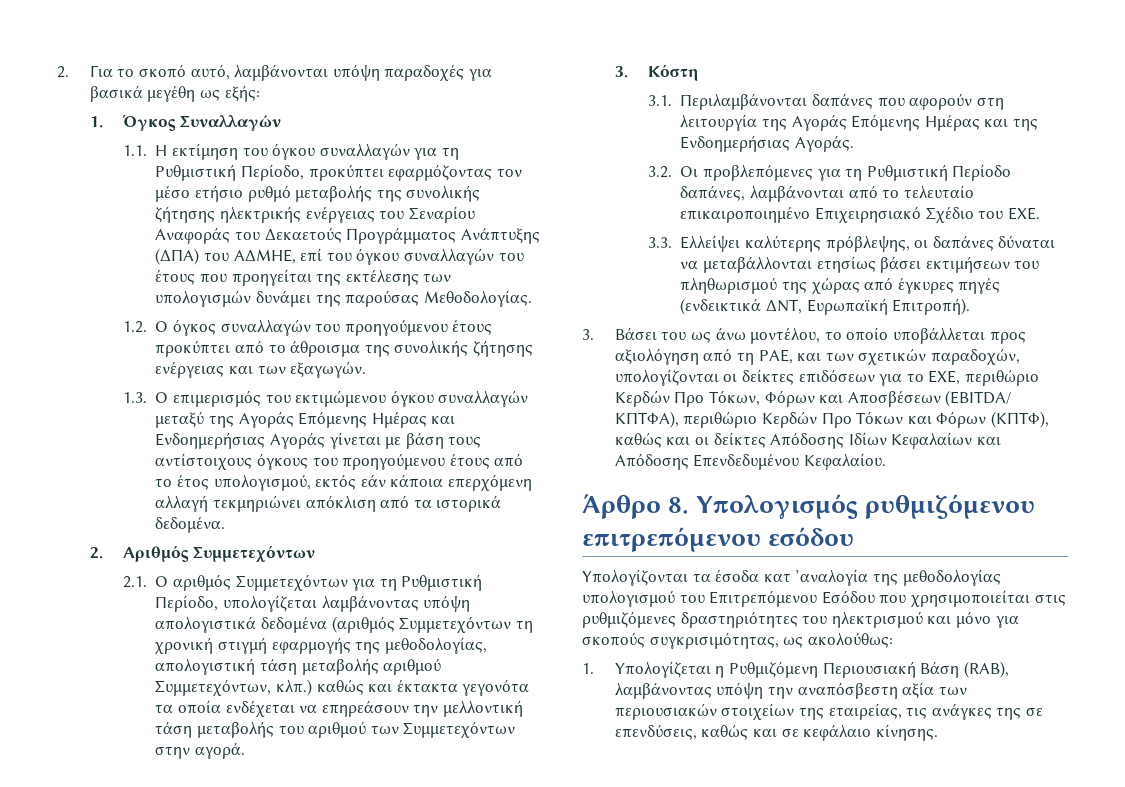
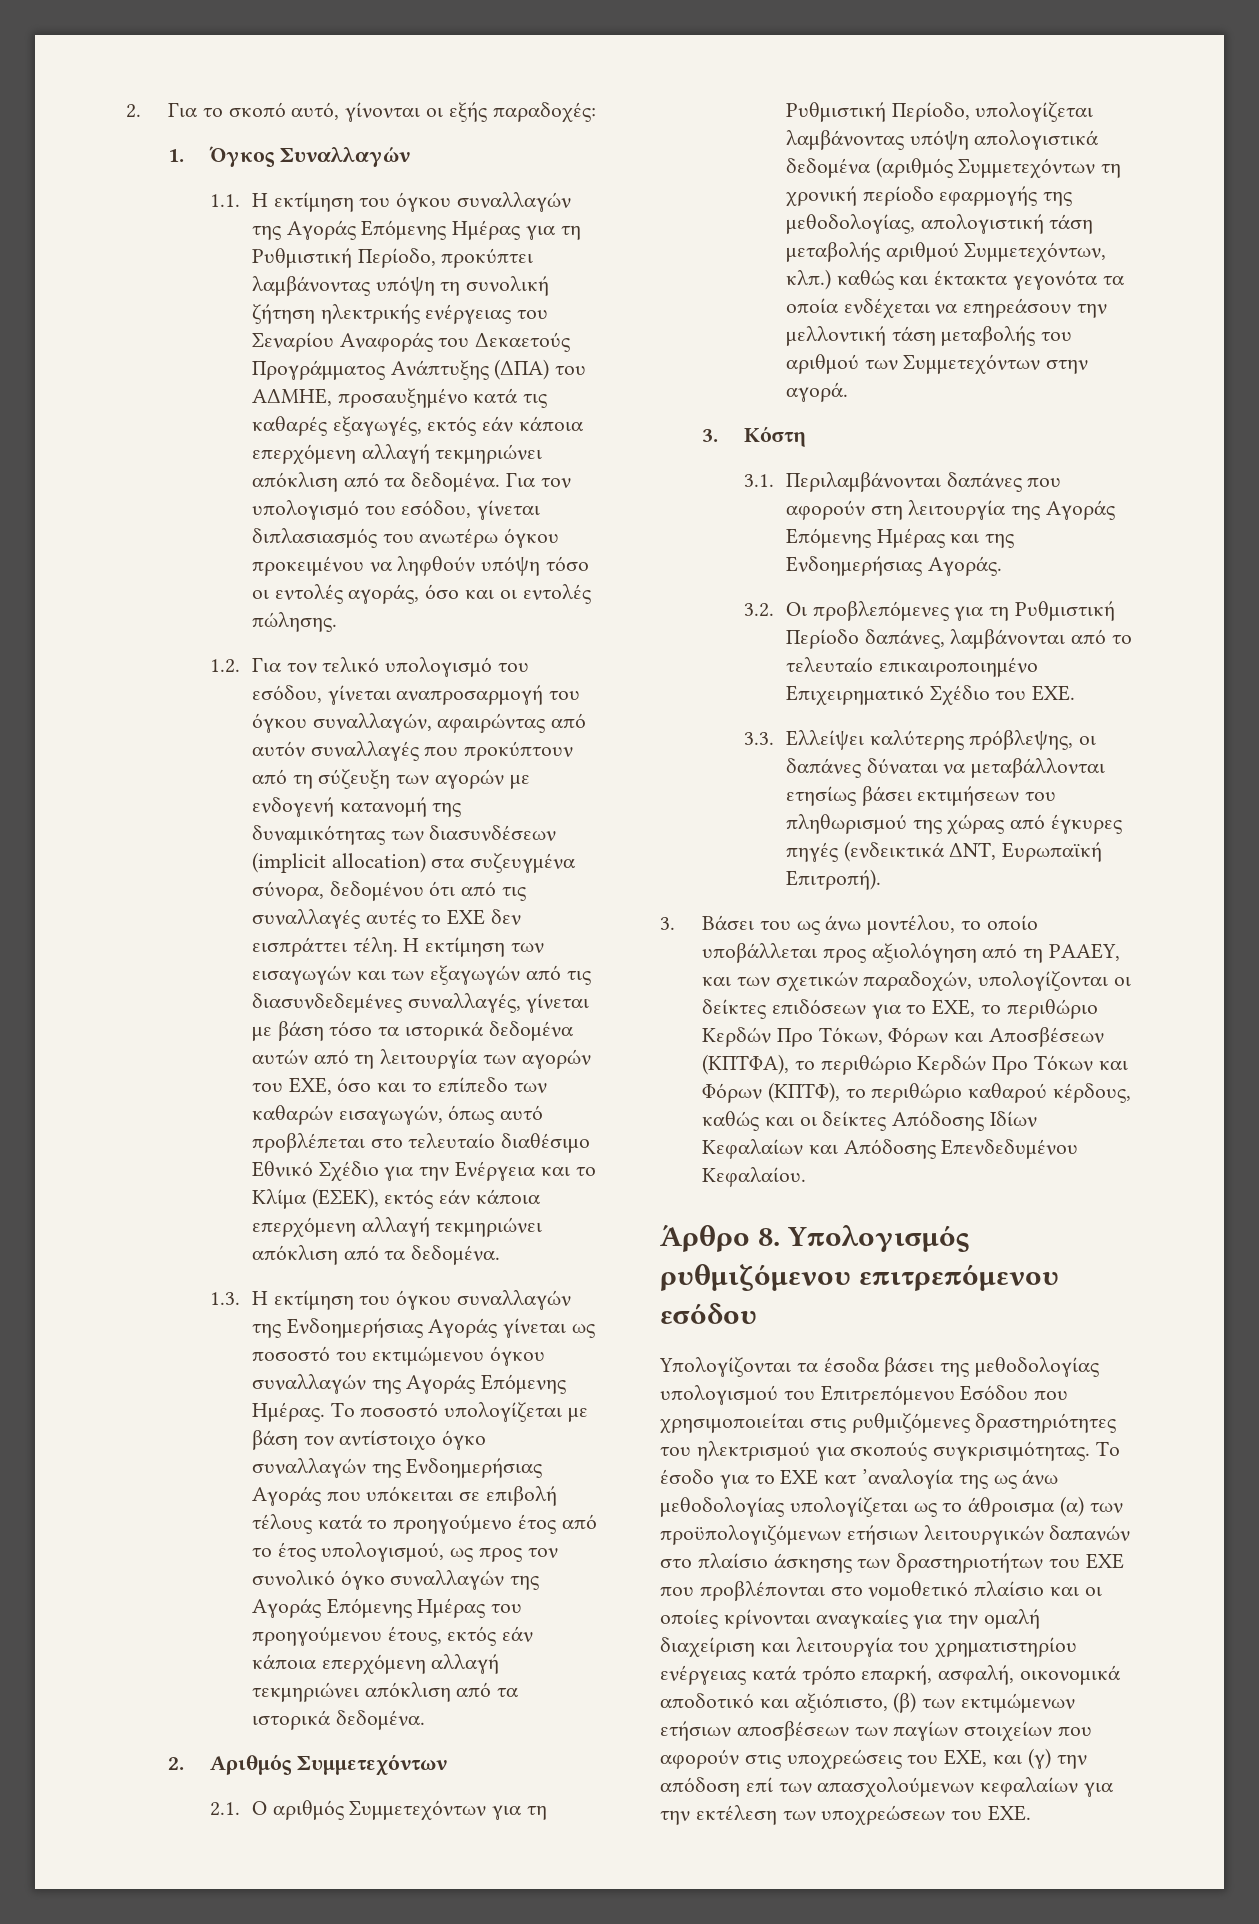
[234,64,492,81] [89,85,260,102] λαμβάνονται υπόψη παραδοχές για βασικά μεγέθη ως εξής: -> [345,102,596,123] γίνονται οι εξής παραδοχές:
(410, 151) none -> [251,220,521,240] της Αγοράς Επόμενης Ημέρας
[388,164,522,181] [155,185,481,202] [155,206,216,223] εφαρμόζοντας τον μέσο ετήσιο ρυθμό μεταβολής της συνολικής ζήτησης -> [251,276,550,296] [251,304,315,324] λαμβάνοντας υπόψη τη συνολική ζήτηση
[300,248,524,265] [155,269,452,286] [155,290,532,307] [122,319,493,336] [155,340,533,357] [155,361,367,378] [122,390,529,407] [155,411,456,428] [155,432,482,449] [155,453,524,470] [155,474,311,491] επί του όγκου συναλλαγών του έτους που προηγείται της εκτέλεσης των υπολογισμών δυνάμει της παρούσας Μεθοδολογίας. // 1.2. Ο όγκος συναλλαγών του προηγούμενου έτους προκύπτει από το άθροισμα της συνολικής ζήτησης ενέργειας και των εξαγωγών. // 1.3. Ο επιμερισμός του εκτιμώμενου όγκου συναλλαγών μεταξύ της Αγοράς Επόμενης Ημέρας και Ενδοημερήσιας Αγοράς γίνεται με βάση τους αντίστοιχους όγκους του προηγούμενου έτους από το έτος υπολογισμού, -> [337,388,548,408] [251,416,584,436] [251,444,543,465] [251,472,571,492] [251,500,541,520] [251,528,560,548] [251,556,589,576] [251,584,591,604] [251,612,337,632] [209,657,529,677] [251,685,581,705] [251,713,587,733] [251,741,574,761] [251,769,530,789] [251,797,462,817] [251,825,557,845] [251,852,577,873] [251,881,526,901] [251,909,521,929] [251,937,544,957] [251,965,591,985] [251,993,590,1013] [251,1021,574,1041] [251,1049,591,1069] [251,1077,547,1095] [251,1105,544,1125] [251,1133,591,1153] [251,1161,596,1182] [251,1188,541,1209] [251,1217,543,1238] [251,1245,501,1265] [209,1290,571,1310] [251,1318,595,1338] [251,1346,546,1366] [251,1374,567,1394] [251,1402,588,1422] [251,1430,487,1451] [251,1458,543,1478] [251,1486,557,1506] [251,1514,597,1534] [251,1542,558,1562] [251,1570,540,1590] [251,1598,523,1618] [251,1626,442,1646] προσαυξημένο κατά τις καθαρές εξαγωγές, εκτός εάν κάποια επερχόμενη αλλαγή τεκμηριώνει απόκλιση από τα δεδομένα. Για τον υπολογισμό του εσόδου, γίνεται διπλασιασμός του ανωτέρω όγκου προκειμένου να ληφθούν υπόψη τόσο οι εντολές αγοράς, όσο και οι εντολές πώλησης. // 1.2. Για τον τελικό υπολογισμό του εσόδου, γίνεται αναπροσαρμογή του όγκου συναλλαγών, αφαιρώντας από αυτόν συναλλαγές που προκύπτουν από τη σύζευξη των αγορών με ενδογενή κατανομή της δυναμικότητας των διασυνδέσεων (implicit allocation) στα συζευγμένα σύνορα, δεδομένου ότι από τις συναλλαγές αυτές το ΕΧΕ δεν εισπράττει τέλη. Η εκτίμηση των εισαγωγών και των εξαγωγών από τις διασυνδεδεμένες συναλλαγές, γίνεται με βάση τόσο τα ιστορικά δεδομένα αυτών από τη λειτουργία των αγορών του ΕΧΕ, όσο και το επίπεδο των καθαρών εισαγωγών, όπως αυτό προβλέπεται στο τελευταίο διαθέσιμο Εθνικό Σχέδιο για την Ενέργεια και το Κλίμα (ΕΣΕΚ), εκτός εάν κάποια επερχόμενη αλλαγή τεκμηριώνει απόκλιση από τα δεδομένα. // 1.3. Η εκτίμηση του όγκου συναλλαγών της Ενδοημερήσιας Αγοράς γίνεται ως ποσοστό του εκτιμώμενου όγκου συναλλαγών της Αγοράς Επόμενης Ημέρας. Το ποσοστό υπολογίζεται με βάση τον αντίστοιχο όγκο συναλλαγών της Ενδοημερήσιας Αγοράς που υπόκειται σε επιβολή τέλους κατά το προηγούμενο έτος από το έτος υπολογισμού, ως προς τον συνολικό όγκο συναλλαγών της Αγοράς Επόμενης Ημέρας του προηγούμενου έτους,
[218,637,268,654] στιγμή -> [862,186,934,206] περίοδο
[815,206,922,223] Επιχειρησιακό -> [785,685,924,706] Επιχειρηματικό
[758,349,793,364] ΡΑΕ, -> [1048,943,1120,961] ΡΑΑΕΥ,
(961, 377) none -> [980,1005,1001,1014] το
[945,390,1012,407] [614,411,679,428] (EBITDA/ ΚΠΤΦΑ), -> [701,1054,815,1075] (ΚΠΤΦΑ), το
(1049, 419) none -> [845,1083,1131,1103] το περιθώριο καθαρού κέρδους,
[763,569,869,586] κατ ’αναλογία -> [884,1357,935,1377] βάσει
[927,611,1019,628] [582,632,893,649] [582,661,1009,678] [614,682,967,699] [614,703,1043,720] [614,724,938,741] και μόνο για σκοπούς συγκρισιμότητας, ως ακολούθως: // 1. Υπολογίζεται η Ρυθμιζόμενη Περιουσιακή Βάση (RAB), λαμβάνοντας υπόψη την αναπόσβεστη αξία των περιουσιακών στοιχείων της εταιρείας, τις ανάγκες της σε επενδύσεις, καθώς και σε κεφάλαιο κίνησης. -> [815,1441,1121,1461] [660,1469,1059,1489] [660,1496,1123,1517] [660,1525,1131,1545] [660,1553,1124,1573] [660,1581,1102,1601] [660,1609,1041,1629] [660,1637,1078,1658] [660,1665,1122,1685] [660,1692,1076,1713] [660,1721,1093,1742] [660,1748,1087,1770] [660,1777,1115,1798] [660,1805,1032,1826] για σκοπούς συγκρισιμότητας. Το έσοδο για το ΕΧΕ κατ ’αναλογία της ως άνω μεθοδολογίας υπολογίζεται ως το άθροισμα (α) των προϋπολογιζόμενων ετήσιων λειτουργικών δαπανών στο πλαίσιο άσκησης των δραστηριοτήτων του ΕΧΕ που προβλέπονται στο νομοθετικό πλαίσιο και οι οποίες κρίνονται αναγκαίες για την ομαλή διαχείριση και λειτουργία του χρηματιστηρίου ενέργειας κατά τρόπο επαρκή, ασφαλή, οικονομικά αποδοτικό και αξιόπιστο, (β) των εκτιμώμενων ετήσιων αποσβέσεων των παγίων στοιχείων που αφορούν στις υποχρεώσεις του ΕΧΕ, και (γ) την απόδοση επί των απασχολούμενων κεφαλαίων για την εκτέλεση των υποχρεώσεων του ΕΧΕ.

